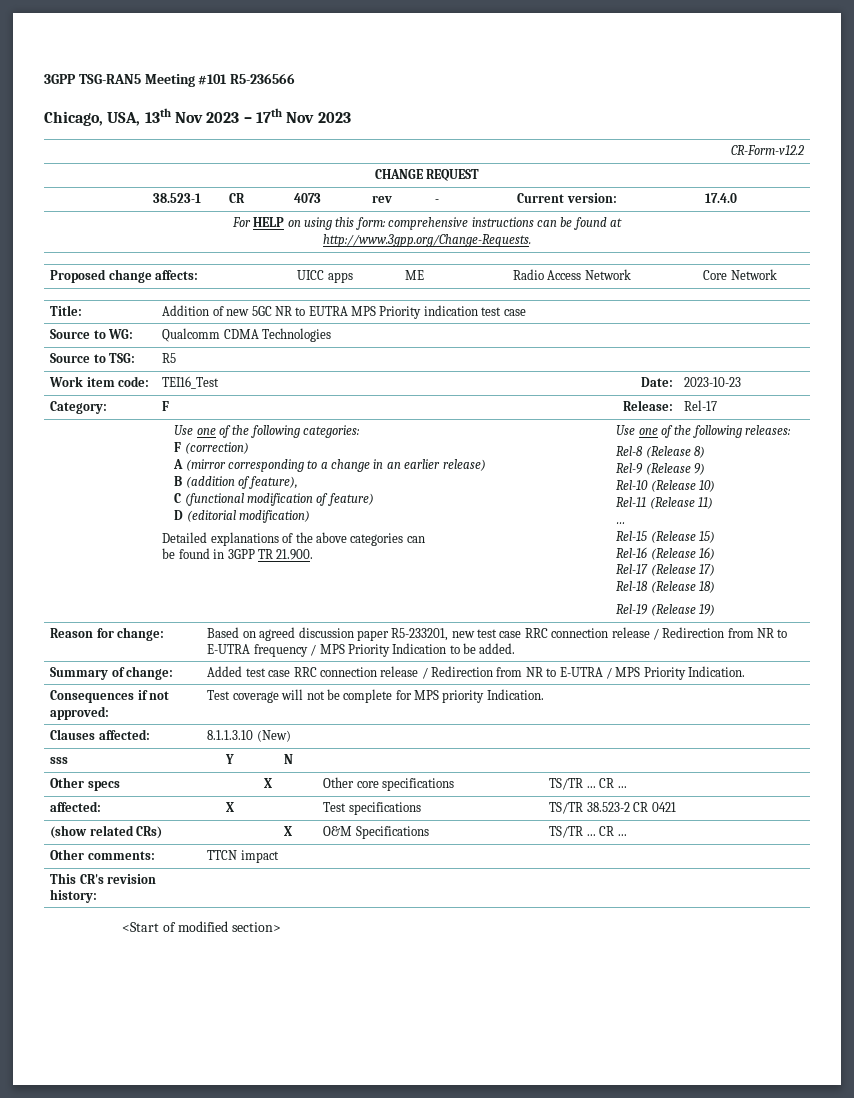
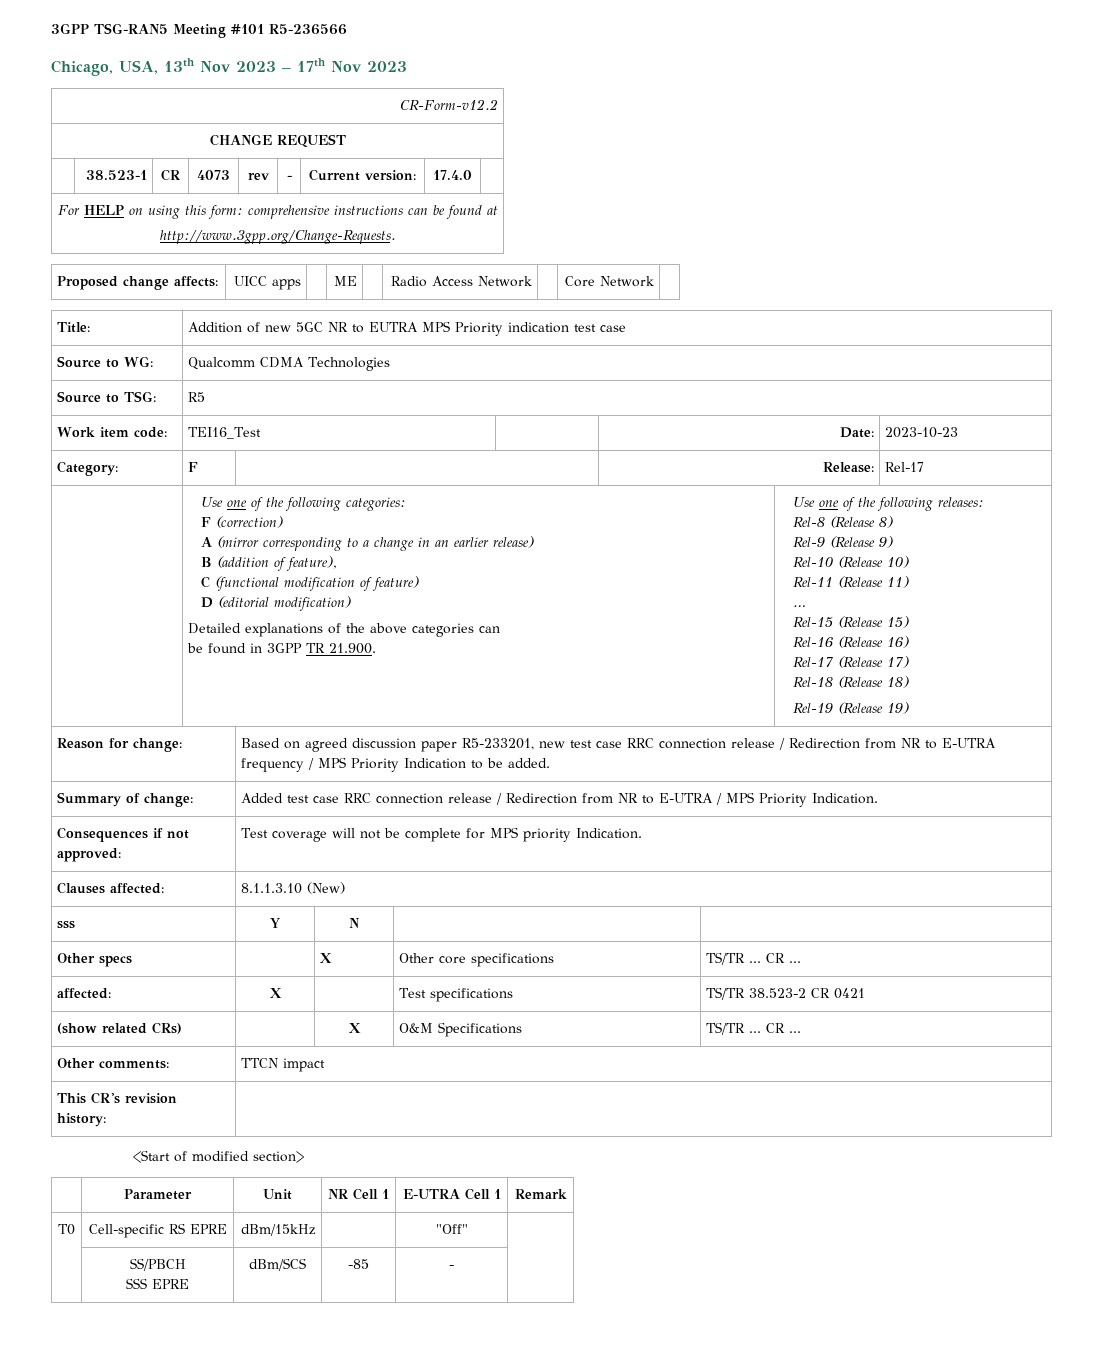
(281, 927) none -> [124,1189,192,1200] [263,1189,292,1200] [328,1188,389,1200] [402,1188,501,1200] [514,1189,567,1199] [58,1224,75,1235] [88,1223,227,1238] [240,1224,316,1236] [435,1224,468,1234] [129,1258,186,1271] [126,1278,189,1289] [249,1258,306,1271] [348,1259,369,1269] [449,1265,454,1269] // | Parameter | Unit | NR Cell 1 | E-UTRA Cell 1 | Remark // T0 | Cell-specific RS EPRE | dBm/15kHz | | "Off" | // | SS/PBCH // SSS EPRE | dBm/SCS | -85 | - |

